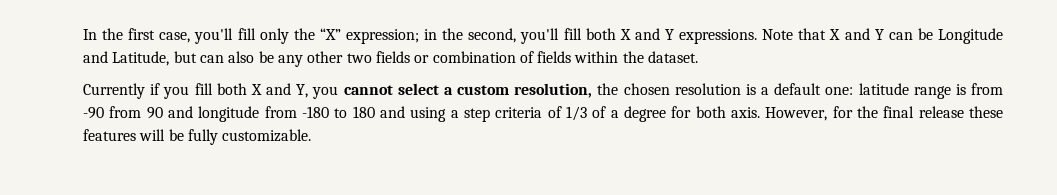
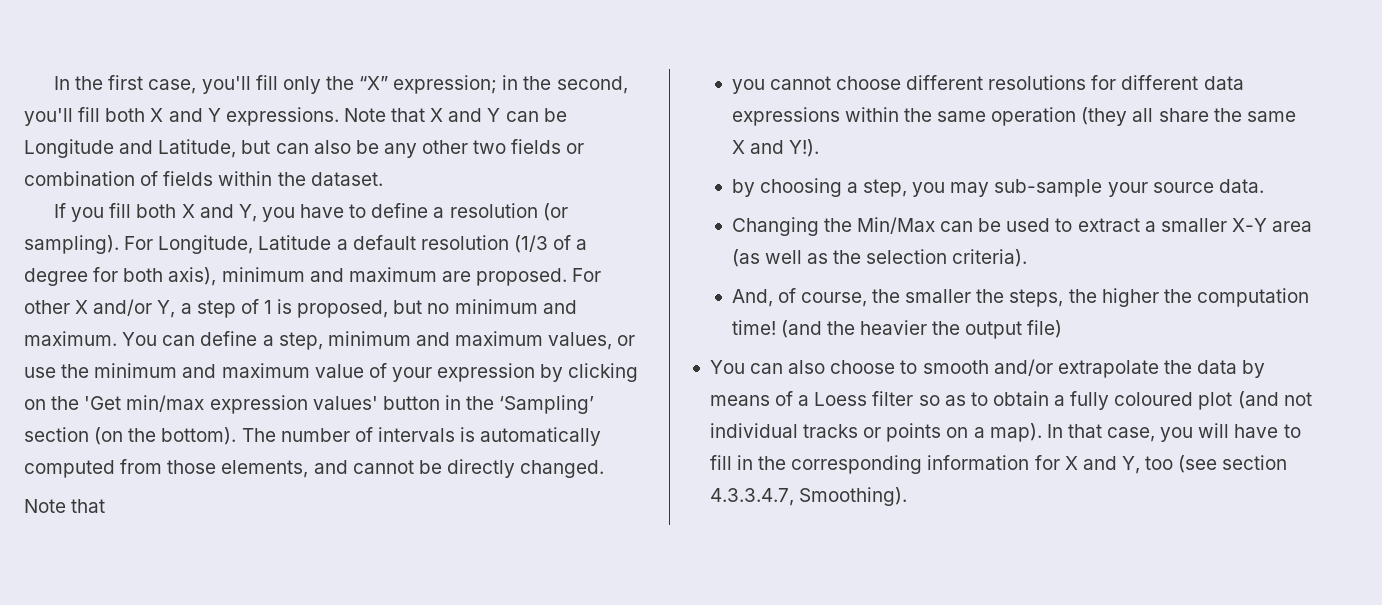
[83,83,161,99] Currently if -> [54,203,67,218] If
[343,83,1003,99] [83,106,587,122] cannot select a custom resolution, the chosen resolution is a default one: latitude range is from -90 from 90 and longitude from -180 to 180 and using a step criteria of 1/3 -> [300,203,568,221] [24,235,548,254] have to define a resolution (or sampling). For Longitude, Latitude a default resolution (1/3
[731,106,1004,121] [83,129,312,145] axis. However, for the final release these features will be fully customizable. -> [168,267,602,286] [24,299,577,318] [24,331,636,350] [24,363,639,382] [24,395,595,414] [24,427,602,446] [24,459,605,478] [24,499,106,513] [731,75,1244,94] [731,107,1296,126] [731,139,819,157] [731,178,1264,197] [731,217,1313,236] [731,249,1028,267] [731,288,1309,307] [731,320,1063,339] [709,359,1266,378] [709,391,1312,410] [709,423,1301,442] [709,455,1288,474] [709,487,908,506] axis), minimum and maximum are proposed. For other X and/or Y, a step of 1 is proposed, but no minimum and maximum. You can define a step, minimum and maximum values, or use the minimum and maximum value of your expression by clicking on the 'Get min/max expression values' button in the ‘Sampling’ section (on the bottom). The number of intervals is automatically computed from those elements, and cannot be directly changed. // Note that // you cannot choose different resolutions for different data expressions within the same operation (they all share the same X and Y!). // by choosing a step, you may sub-sample your source data. // Changing the Min/Max can be used to extract a smaller X-Y area (as well as the selection criteria). // And, of course, the smaller the steps, the higher the computation time! (and the heavier the output file) // You can also choose to smooth and/or extrapolate the data by means of a Loess filter so as to obtain a fully coloured plot (and not individual tracks or points on a map). In that case, you will have to fill in the corresponding information for X and Y, too (see section 4.3.3.4.7, Smoothing).

